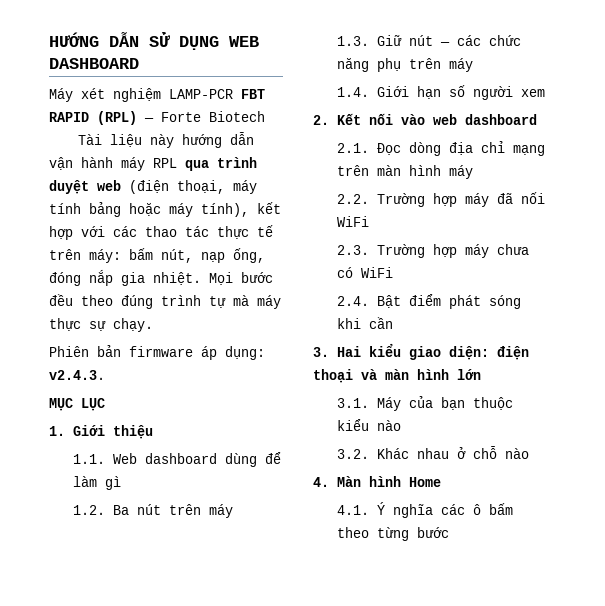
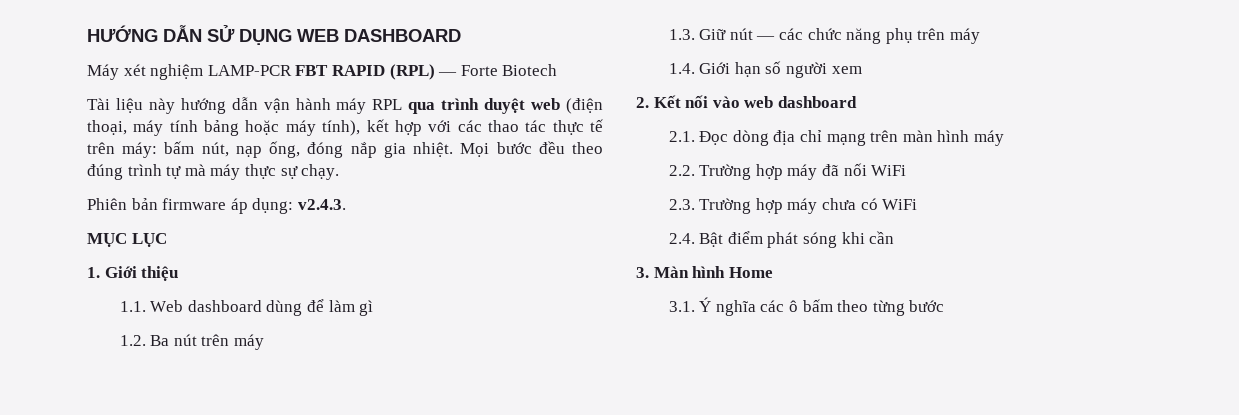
[337,343,529,360] [313,369,481,383] [337,396,514,411] [337,419,402,431] [337,446,530,459] [313,477,329,487] Hai kiểu giao diện: điện thoại và màn hình lớn // 3.1. Máy của bạn thuộc kiểu nào // 3.2. Khác nhau ở chỗ nào // 4. -> (649, 272) none
[337,505,370,515] 4.1. -> [668,301,695,312] 3.1.

